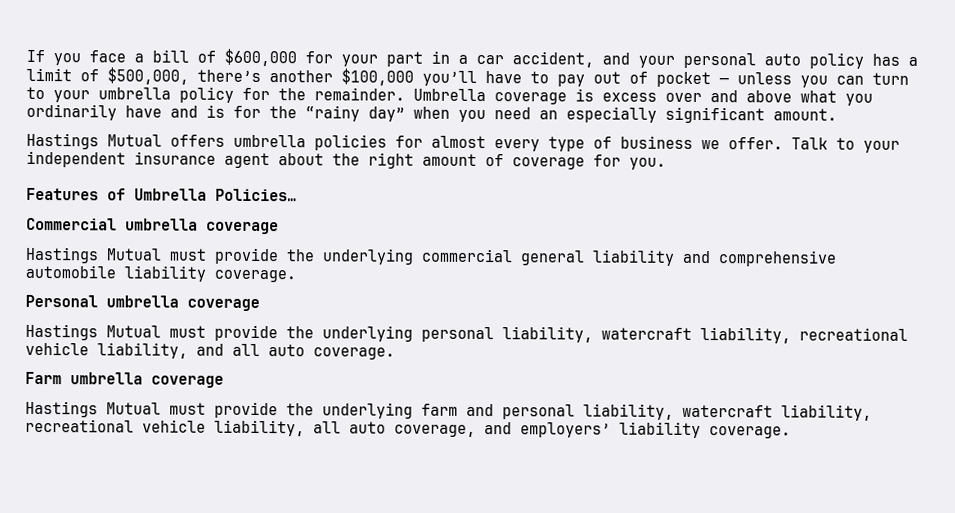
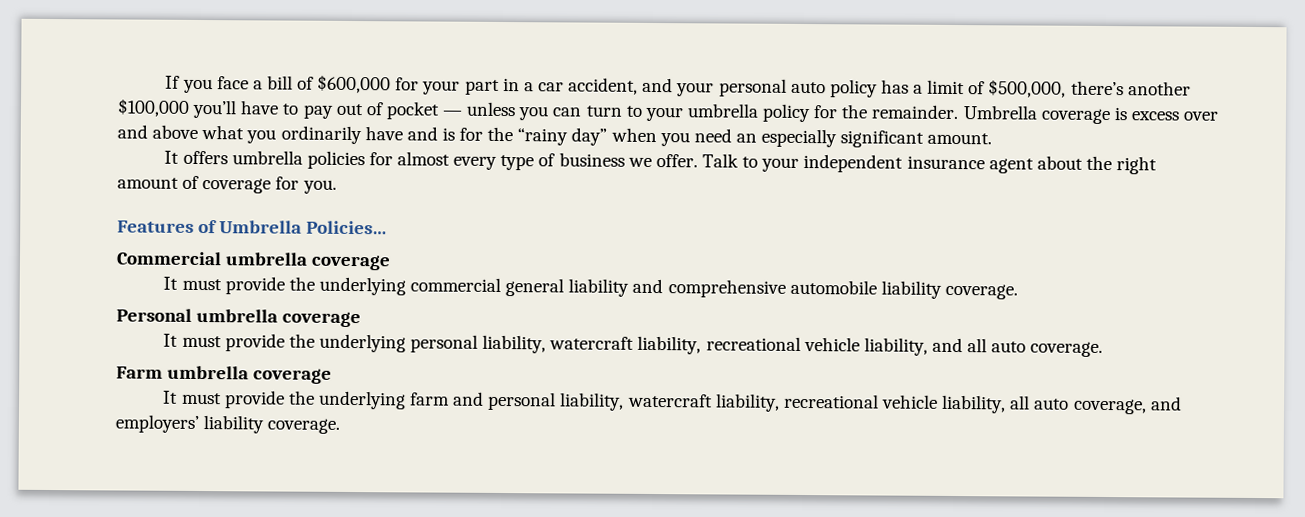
[26,132,162,150] Hastings Mutual -> [164,150,180,164] It
[25,246,162,264] Hastings Mutual -> [163,276,179,290] It
[25,323,161,341] Hastings Mutual -> [163,333,179,347] It
[25,400,161,418] Hastings Mutual -> [163,390,179,404] It

